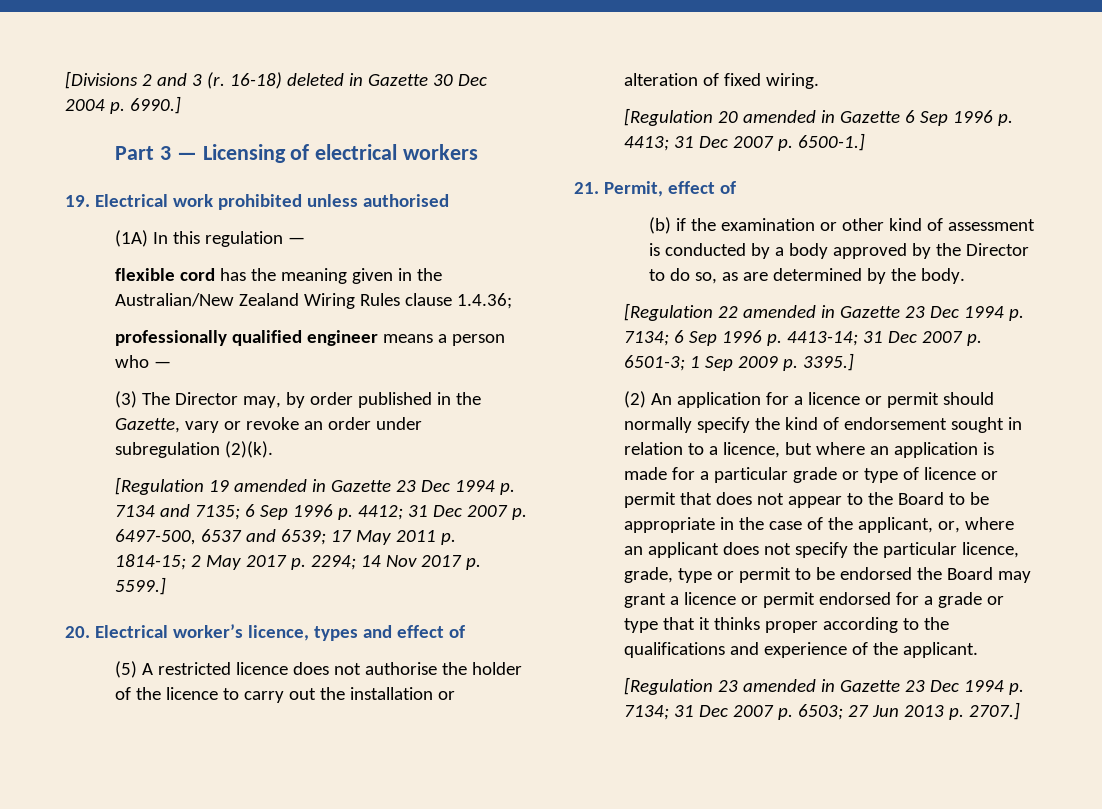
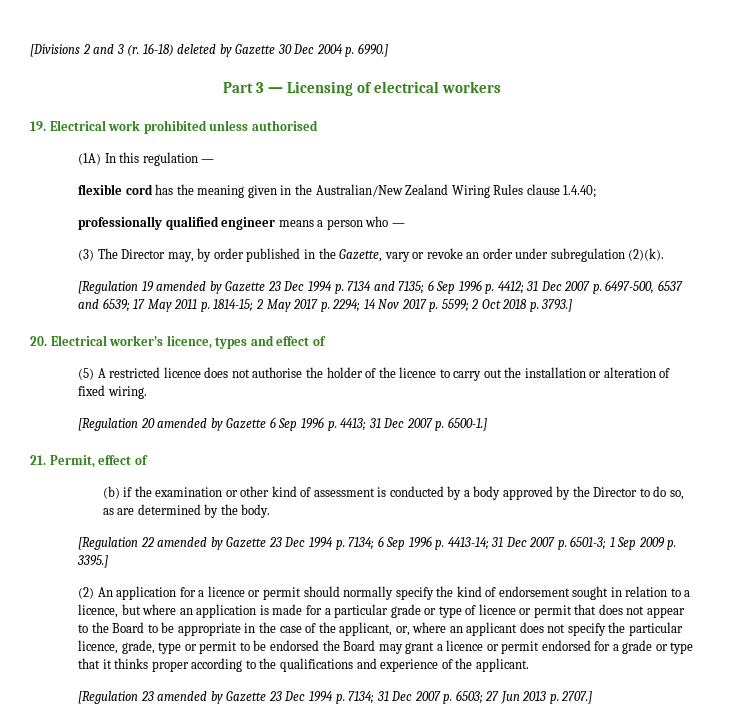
[348,73,363,86] in -> [219,44,232,57] by
[456,293,512,309] 1.4.36; -> [563,185,597,198] 1.4.40;
[311,479,326,492] in -> [209,281,222,294] by
[114,577,166,595] 5599.] -> [441,299,573,312] 5599; 2 Oct 2018 p. 3793.]
[820,110,835,123] in -> [210,418,223,431] by
[820,305,835,318] in -> [210,537,223,550] by
[820,679,835,692] in -> [210,691,223,704] by

